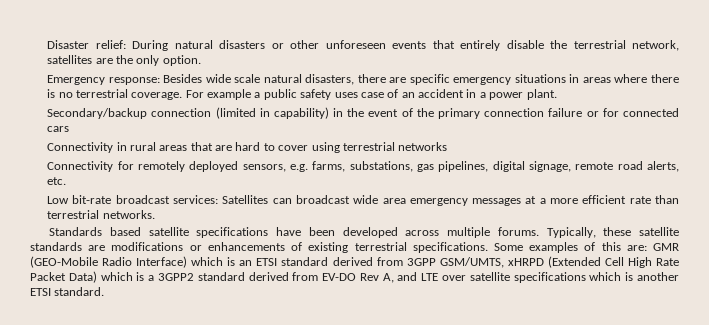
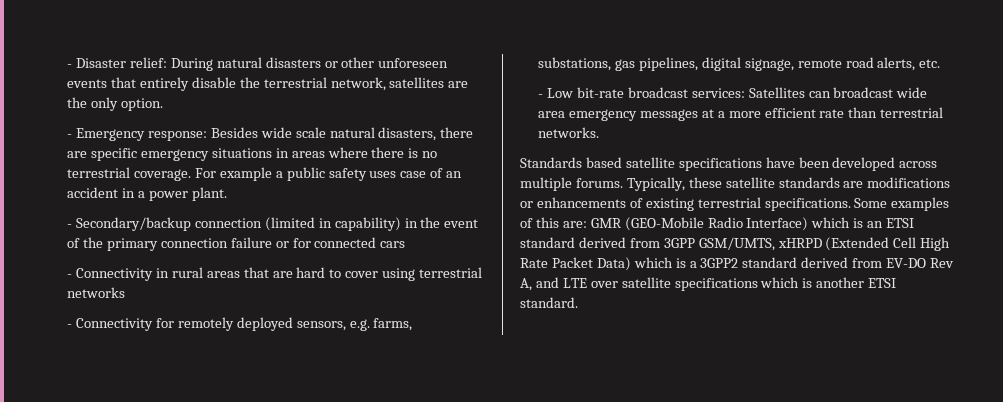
(47, 44) none -> [67,64,73,68] -
(201, 60) none -> [67,134,73,138] -
(557, 94) none -> [67,224,73,228] -
(70, 129) none -> [67,274,73,278] -
(448, 146) none -> [67,324,73,328] -
(67, 181) none -> [538,94,544,98] -

